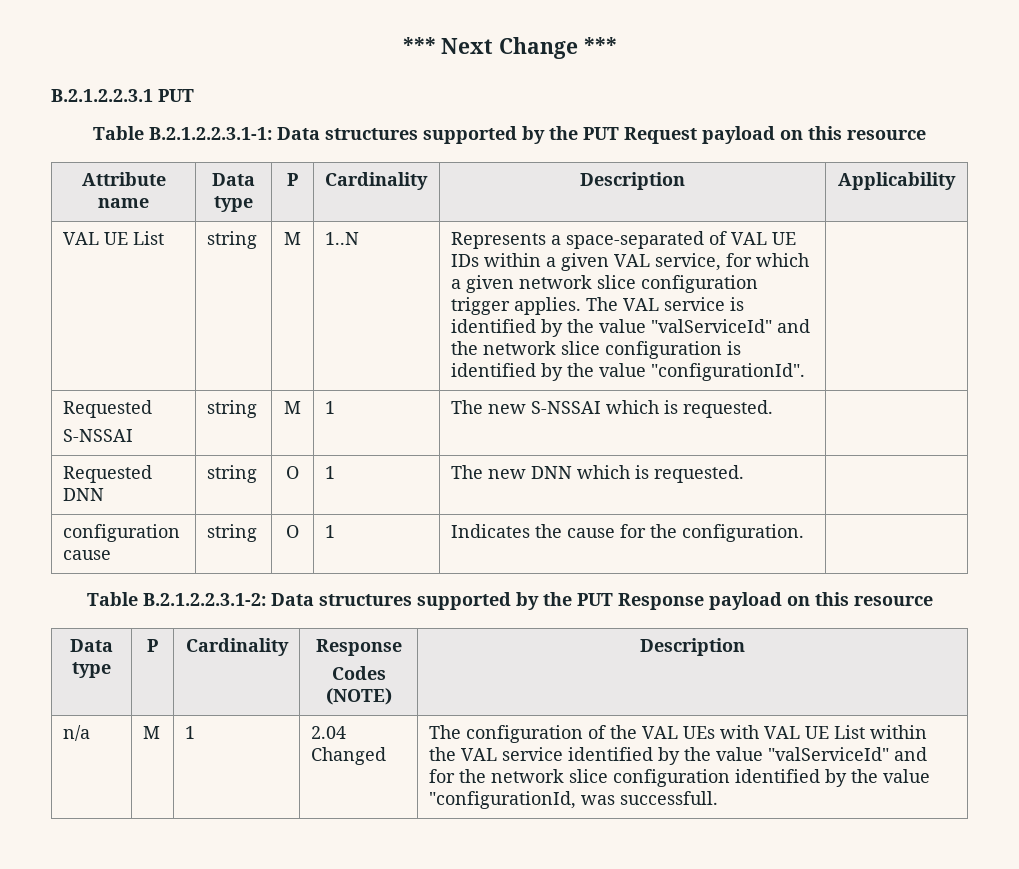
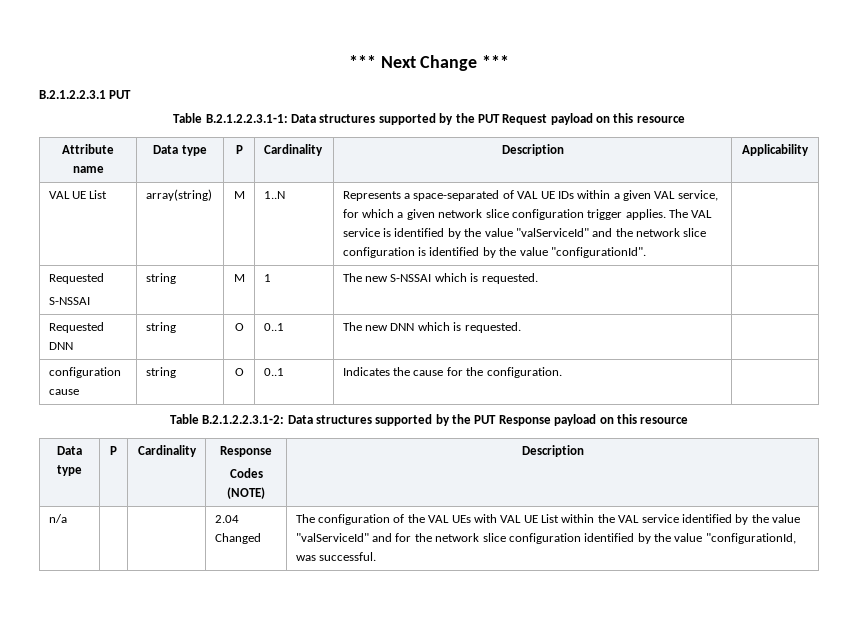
[206,231,257,249] string -> [145,189,212,201] array(string)
[324,466,335,479] 1 -> [263,323,284,331] 0..1
[324,525,335,538] 1 -> [263,368,284,376] 0..1
[142,726,160,739] [184,726,195,739] M | 1 -> (67, 518) |
[619,791,718,805] successfull. -> [319,552,377,561] successful.

